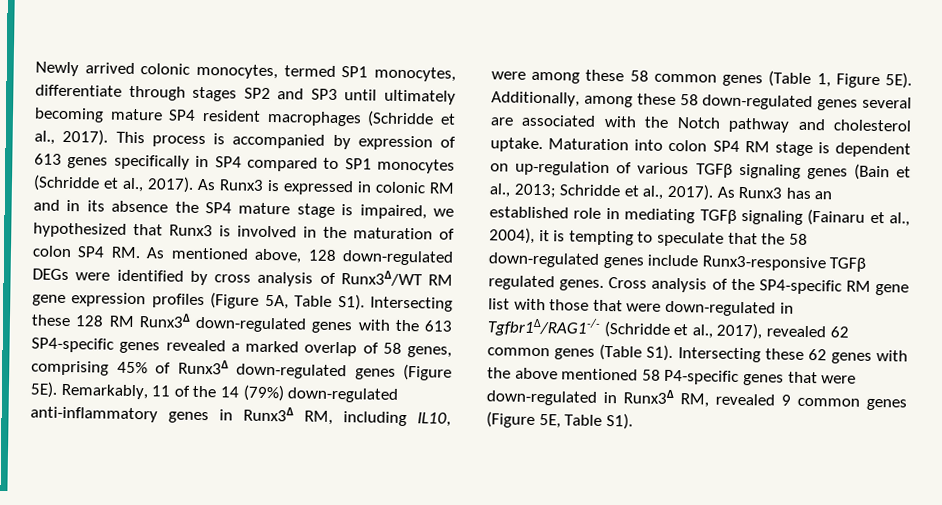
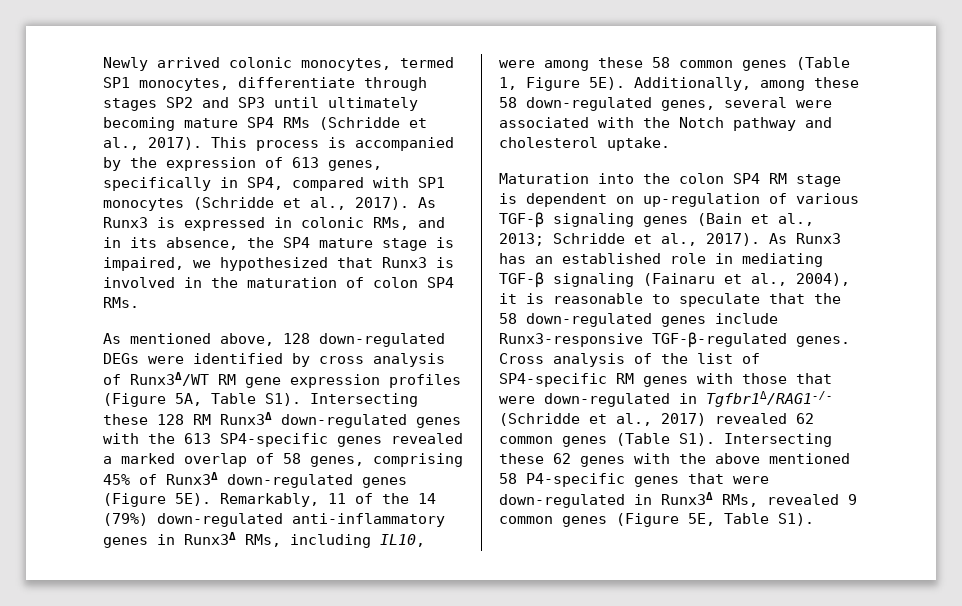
[201,109,362,127] resident macrophages -> [283,117,310,128] RMs
(351, 142) none -> [130,157,157,168] the
[67,157,109,169] genes -> [328,160,382,171] genes,
[214,156,340,172] SP4 compared to -> [247,177,409,191] SP4, compared with
[429,182,455,194] RM -> [373,217,409,230] RMs,
[111,200,169,213] absence -> [166,237,238,250] absence,
[110,246,141,259] RM. -> [103,297,139,308] RMs. //
[304,410,333,425] RM, -> [245,534,281,547] RMs,
[817,96,912,111] [490,117,514,126] genes several are -> [661,97,832,111] genes, several were
(543, 145) none -> (670, 144) //
(664, 145) none -> [643,173,670,184] the
[695,163,733,178] TGFβ -> [499,212,544,228] TGF-β
[699,209,737,224] TGFβ -> [499,272,544,288] TGF-β
[568,230,634,246] tempting -> [553,293,643,304] reasonable
[829,257,867,272] [488,275,555,291] TGFβ regulated -> [652,332,787,348] TGF-β-regulated
[758,279,909,296] [488,298,510,310] SP4-specific RM gene list -> [697,353,760,364] [499,373,688,387] list of SP4-specific RM genes
[716,322,763,340] 2017), -> [661,413,706,426] 2017)
[680,393,709,408] RM, -> [722,494,758,507] RMs,

